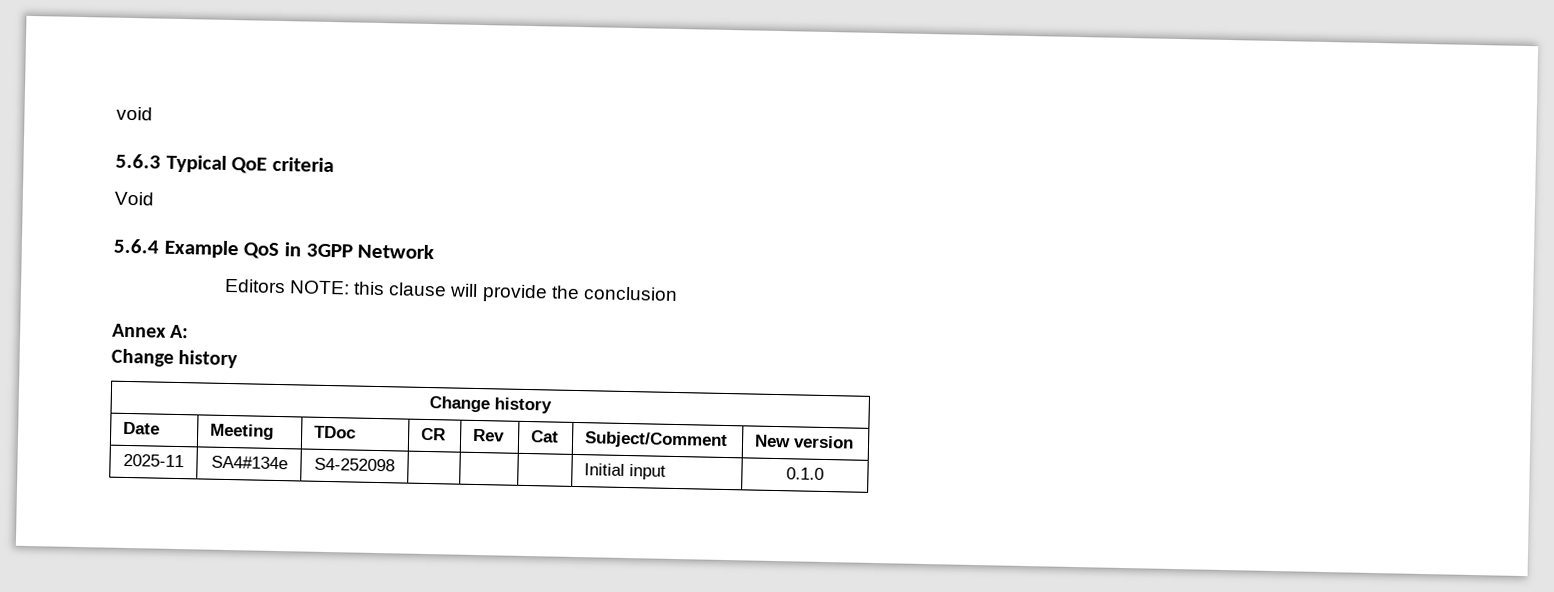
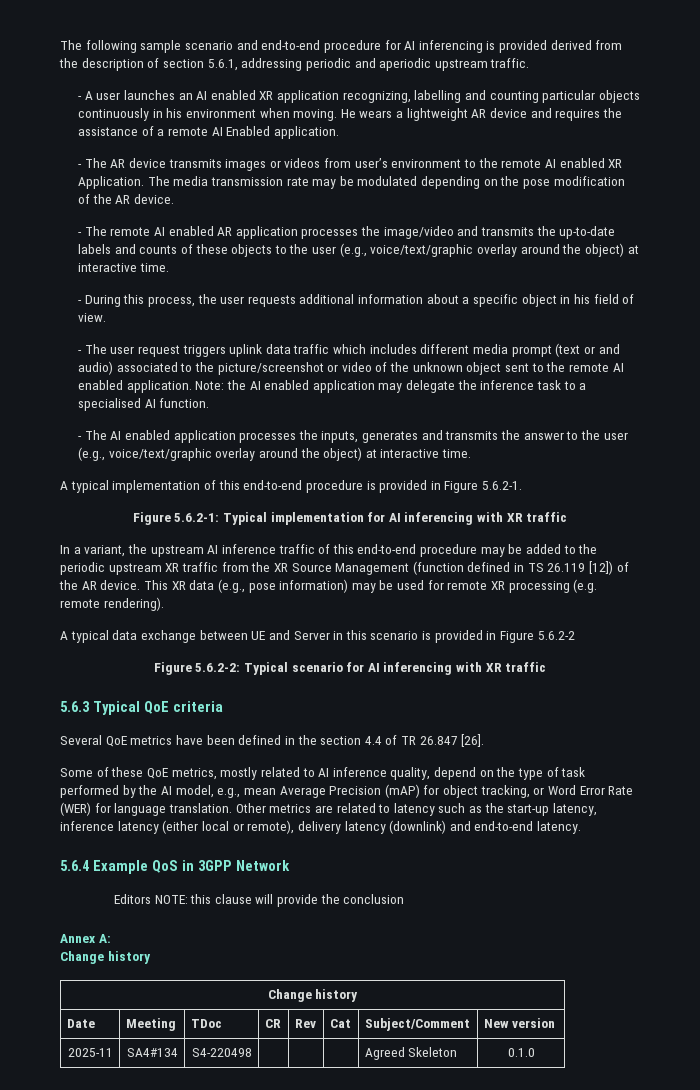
[116,106,153,121] [115,153,335,174] [114,191,154,206] void // 5.6.3 Typical QoE criteria // Void -> [60,40,623,53] [59,58,530,71] [77,90,640,103] [77,108,622,121] [77,126,339,139] [77,158,623,171] [77,176,625,189] [77,194,174,204] [77,226,616,239] [77,243,639,257] [77,263,169,272] [77,294,635,307] [77,313,106,322] [77,343,620,357] [77,361,624,375] [77,380,587,393] [77,398,210,411] [77,430,628,443] [77,447,472,461] [60,480,523,493] [132,512,568,525] [60,544,598,557] [60,561,629,575] [59,579,598,593] [60,597,164,611] [60,630,575,643] [153,662,547,675] [60,701,223,715] [60,734,485,747] [60,767,586,780] [60,784,634,798] [60,802,598,816] [60,820,582,834] The following sample scenario and end-to-end procedure for AI inferencing is provided derived from the description of section 5.6.1, addressing periodic and aperiodic upstream traffic. // - A user launches an AI enabled XR application recognizing, labelling and counting particular objects continuously in his environment when moving. He wears a lightweight AR device and requires the assistance of a remote AI Enabled application. // - The AR device transmits images or videos from user’s environment to the remote AI enabled XR Application. The media transmission rate may be modulated depending on the pose modification of the AR device. // - The remote AI enabled AR application processes the image/video and transmits the up-to-date labels and counts of these objects to the user (e.g., voice/text/graphic overlay around the object) at interactive time. // - During this process, the user requests additional information about a specific object in his field of view. // - The user request triggers uplink data traffic which includes different media prompt (text or and audio) associated to the picture/screenshot or video of the unknown object sent to the remote AI enabled application. Note: the AI enabled application may delegate the inference task to a specialised AI function. // - The AI enabled application processes the inputs, generates and transmits the answer to the user (e.g., voice/text/graphic overlay around the object) at interactive time. // A typical implementation of this end-to-end procedure is provided in Figure 5.6.2-1. // Figure 5.6.2-1: Typical implementation for AI inferencing with XR traffic // In a variant, the upstream AI inference traffic of this end-to-end procedure may be added to the periodic upstream XR traffic from the XR Source Management (function defined in TS 26.119 [12]) of the AR device. This XR data (e.g., pose information) may be used for remote XR processing (e.g. remote rendering). // A typical data exchange between UE and Server in this scenario is provided in Figure 5.6.2-2 // Figure 5.6.2-2: Typical scenario for AI inferencing with XR traffic // 5.6.3 Typical QoE criteria // Several QoE metrics have been defined in the section 4.4 of TR 26.847 [26]. // Some of these QoE metrics, mostly related to AI inference quality, depend on the type of task performed by the AI model, e.g., mean Average Precision (mAP) for object tracking, or Word Error Rate (WER) for language translation. Other metrics are related to latency such as the start-up latency, inference latency (either local or remote), delivery latency (downlink) and end-to-end latency.
[210,455,288,470] [314,457,395,472] [584,463,667,480] SA4#134e | S4-252098 | | | | Initial input -> [126,1048,178,1057] [191,1048,252,1057] [364,1047,458,1060] SA4#134 | S4-220498 | | | | Agreed Skeleton

